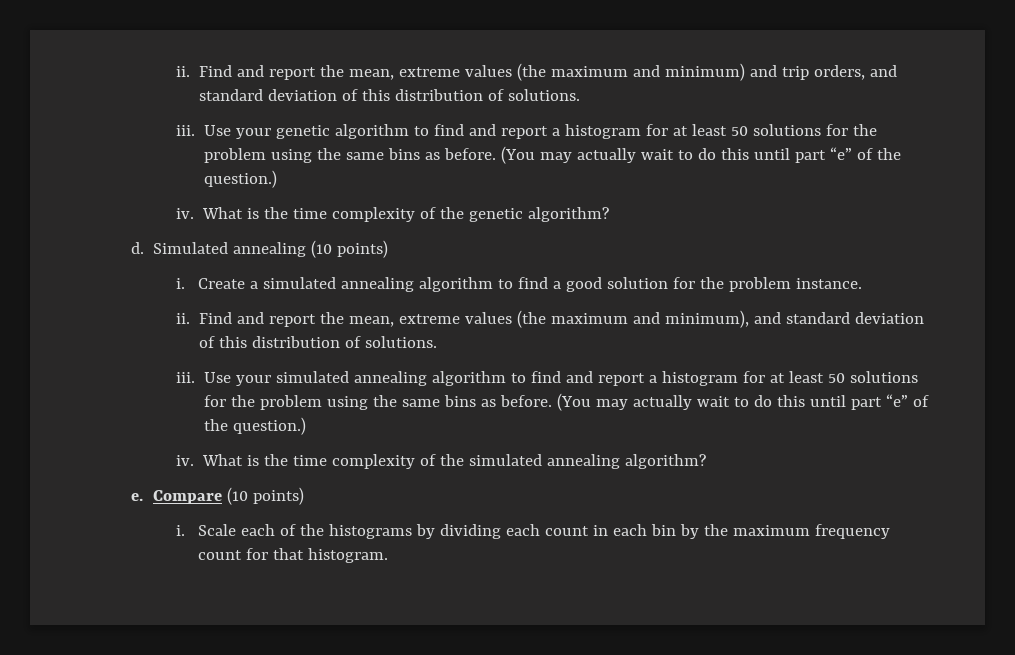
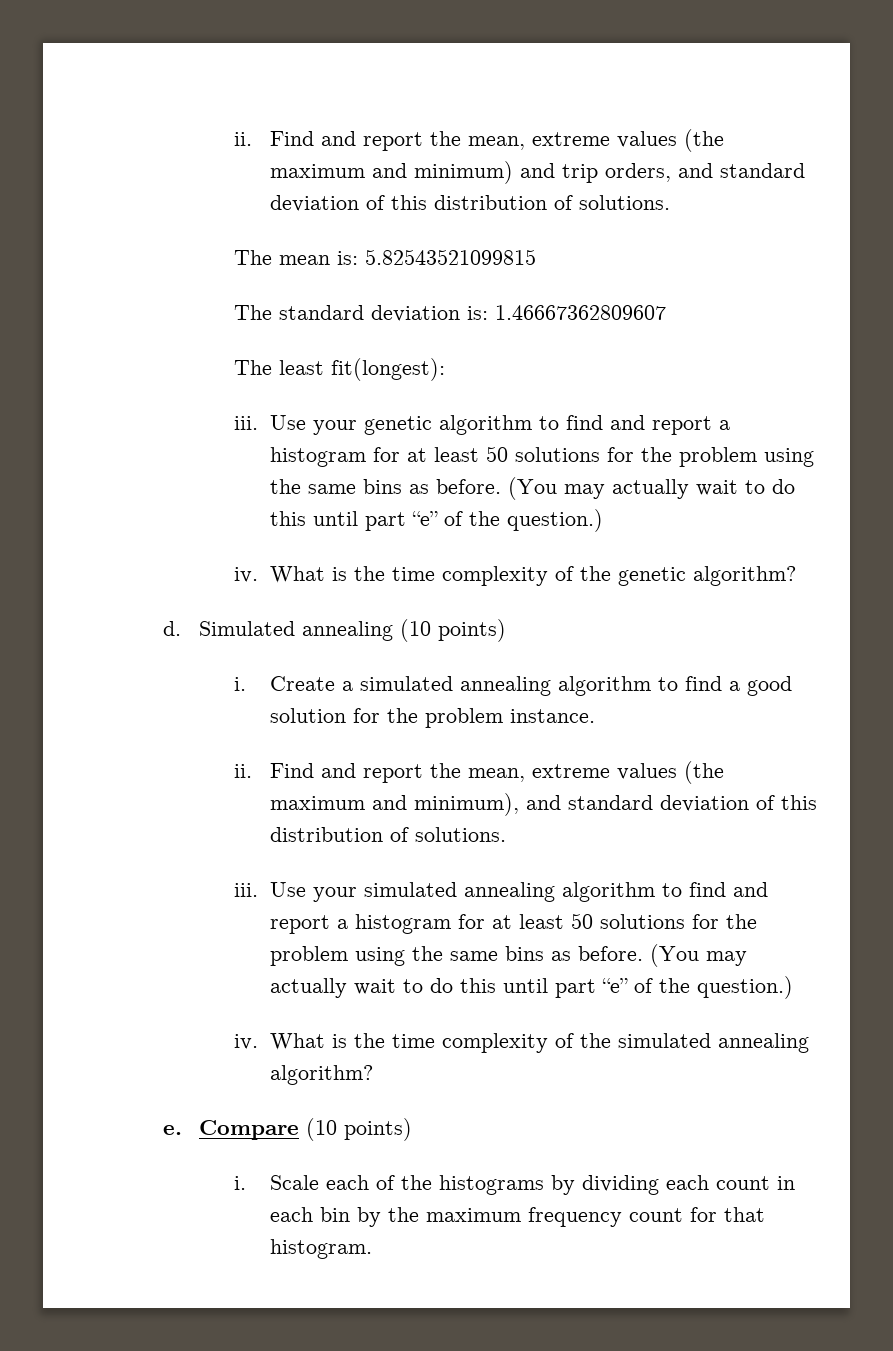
(580, 95) none -> [234,249,537,265] [234,305,667,322] [234,358,446,381] // The mean is: 5.82543521099815 // The standard deviation is: 1.46667362809607 // The least fit(longest):

